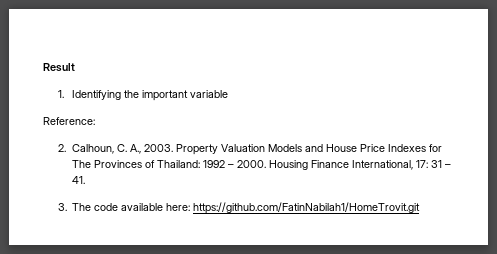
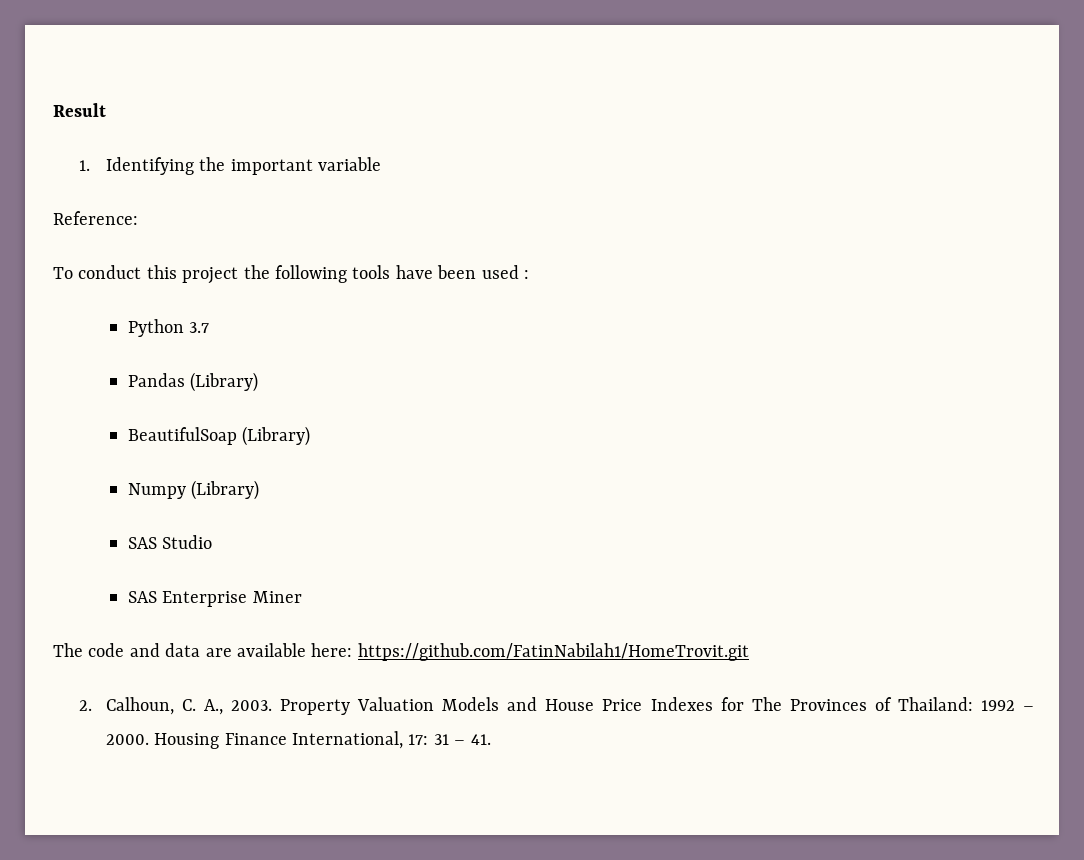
(95, 121) none -> [53,265,529,284] [127,319,210,337] [127,372,259,392] [127,426,311,446] [127,480,260,500] [127,535,213,549] [127,591,302,607] [53,643,749,661] // To conduct this project the following tools have been used : // Python 3.7 // Pandas (Library) // BeautifulSoap (Library) // Numpy (Library) // SAS Studio // SAS Enterprise Miner // The code and data are available here: https://github.com/FatinNabilah1/HomeTrovit.git
[57,202,421,214] // 3. The code available here: https://github.com/FatinNabilah1/HomeTrovit.git -> (491, 739) none

